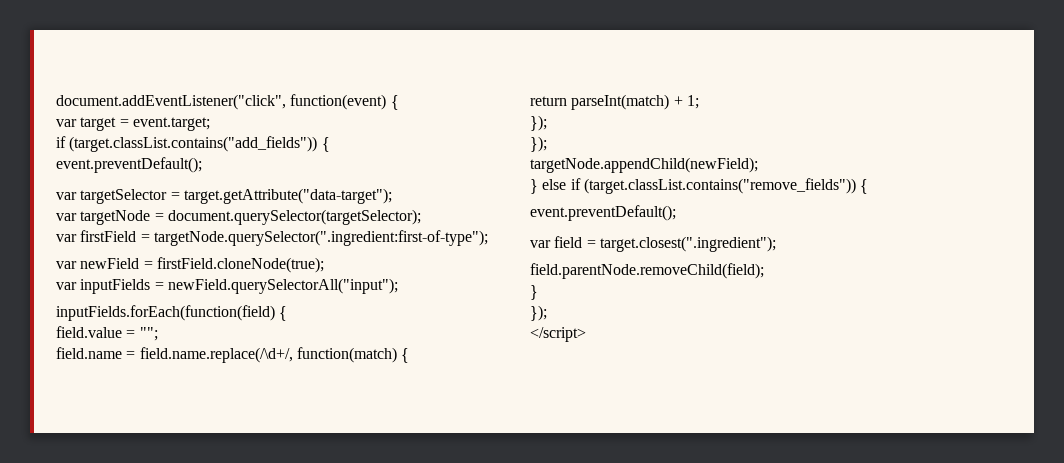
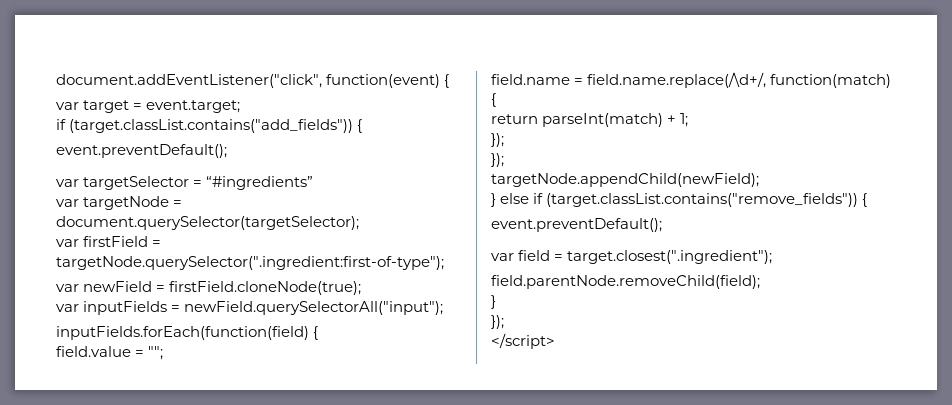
[183,188,392,204] target.getAttribute("data-target"); -> [206,176,314,190] “#ingredients”

